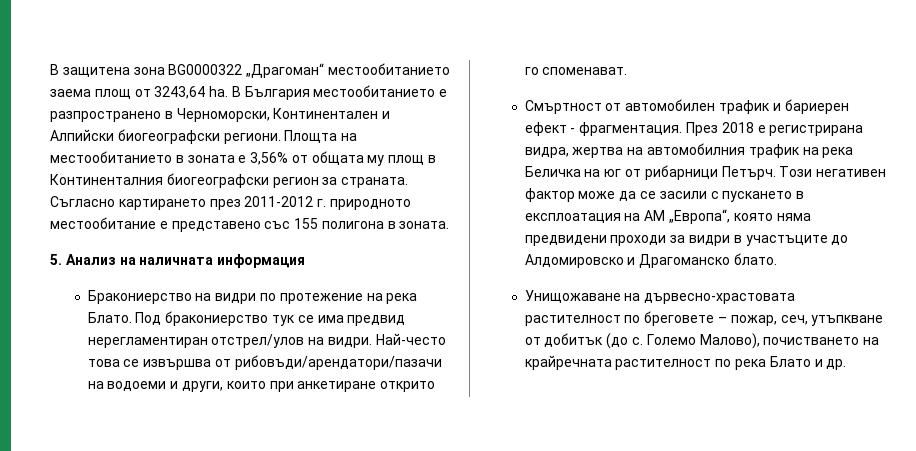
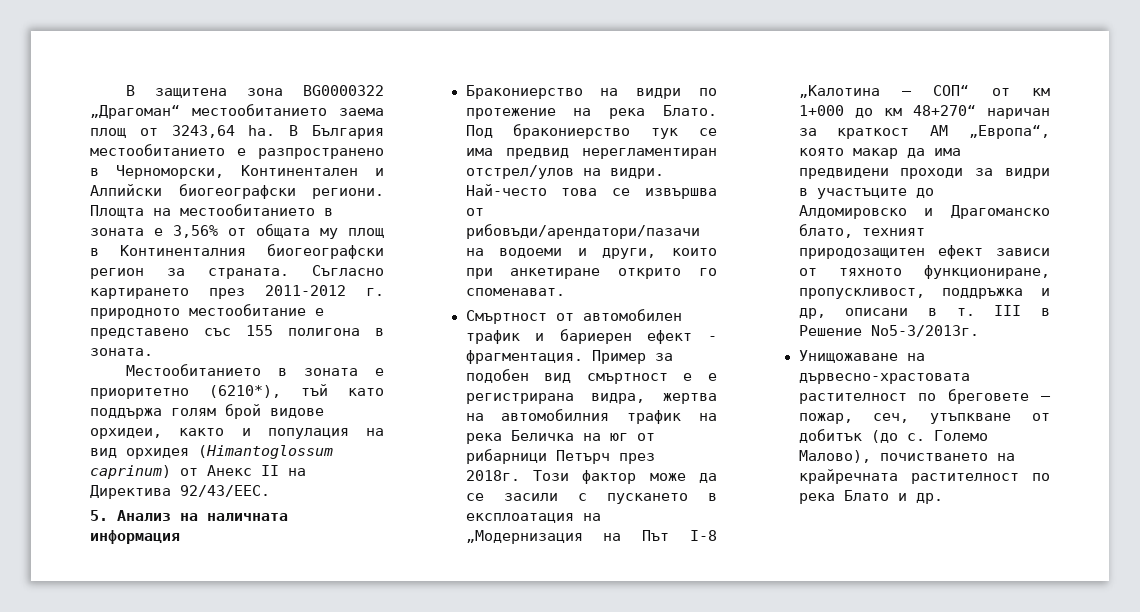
(450, 225) none -> [126,364,384,376] [90,384,384,399] [90,404,324,419] [90,428,384,439] [90,445,333,459] [90,465,306,479] [90,485,270,499] // Местообитанието в зоната e приоритетно (6210*), тъй като поддържа голям брой видове орхидеи, както и популация на вид орхидея (Himantoglossum caprinum) от Анекс II на Директива 92/43/EEC.
[686,122,754,136] През 2018 -> [591,350,673,364] [465,369,693,384] Пример за подобен вид смъртност е
[721,166,887,180] Петърч. Този негативен -> [555,450,655,464] [465,470,569,481] Петърч през 2018г. Този
[644,209,811,224] АМ „Европа“, която няма -> [465,530,717,544] [798,85,1050,98] [798,105,1050,119] [798,125,1050,139] [798,148,961,159] „Модернизация на Път І-8 „Калотина – СОП“ от км 1+000 до км 48+270“ наричан за краткост АМ „Европа“, която макар да има
[734,253,778,265] блато. -> [798,224,925,238] [798,245,1050,259] [798,265,1050,279] [798,288,1050,299] [798,305,1050,319] [798,325,979,337] блато, техният природозащитен ефект зависи от тяхното функциониране, пропускливост, поддръжка и др, описани в т. III в Решение No5-3/2013г.

